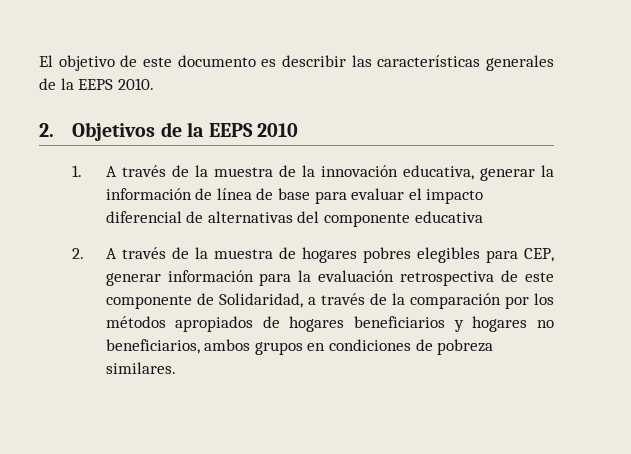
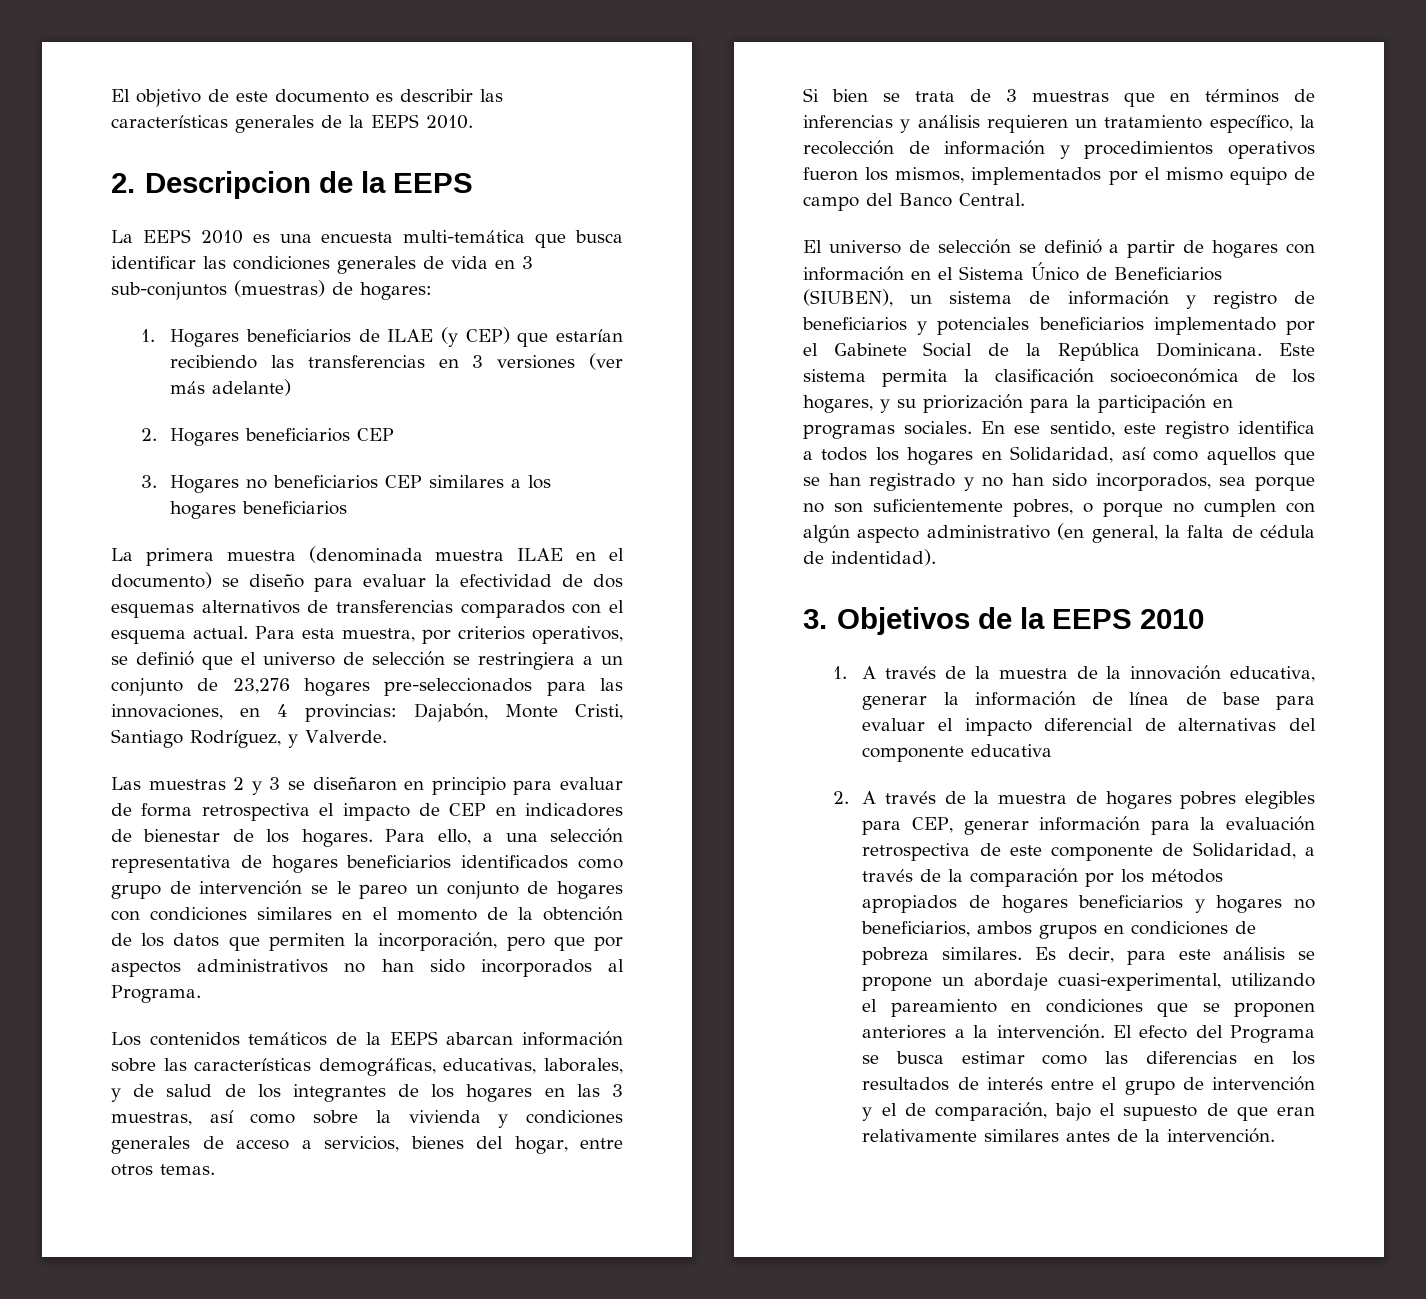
(54, 130) none -> [144,171,473,199] [111,229,623,248] [111,256,533,274] [111,280,432,300] [140,327,623,347] [170,353,623,370] [170,379,292,396] [140,428,395,446] [140,475,552,493] [170,501,348,519] [111,546,624,566] [111,572,623,592] [111,600,624,618] [111,626,623,644] [111,651,623,670] [111,678,623,696] [111,703,623,722] [111,729,387,748] [111,777,623,795] [111,803,623,821] [111,828,624,847] [111,855,623,873] [111,880,623,899] [111,906,623,921] [111,932,623,951] [111,959,624,977] [111,985,201,1003] [111,1031,623,1046] [111,1058,623,1076] [111,1084,623,1102] [111,1110,623,1128] [111,1136,623,1154] [111,1164,215,1176] [803,88,1315,107] [803,115,1315,133] [803,140,1315,159] [803,167,1315,185] [803,193,1025,211] [803,239,1315,258] [803,262,1222,281] [803,289,1315,309] [802,317,1315,335] [803,342,1315,361] [803,368,1315,387] [803,394,1233,413] [803,421,1315,439] [803,446,1315,465] [803,473,1315,491] [803,499,1315,517] [803,523,1315,543] [803,549,936,566] [803,609,827,629] Descripcion de la EEPS // La EEPS 2010 es una encuesta multi-temática que busca identificar las condiciones generales de vida en 3 sub-conjuntos (muestras) de hogares: // 1. Hogares beneficiarios de ILAE (y CEP) que estarían recibiendo las transferencias en 3 versiones (ver más adelante) // 2. Hogares beneficiarios CEP // 3. Hogares no beneficiarios CEP similares a los hogares beneficiarios // La primera muestra (denominada muestra ILAE en el documento) se diseño para evaluar la efectividad de dos esquemas alternativos de transferencias comparados con el esquema actual. Para esta muestra, por criterios operativos, se definió que el universo de selección se restringiera a un conjunto de 23,276 hogares pre-seleccionados para las innovaciones, en 4 provincias: Dajabón, Monte Cristi, Santiago Rodríguez, y Valverde. // Las muestras 2 y 3 se diseñaron en principio para evaluar de forma retrospectiva el impacto de CEP en indicadores de bienestar de los hogares. Para ello, a una selección representativa de hogares beneficiarios identificados como grupo de intervención se le pareo un conjunto de hogares con condiciones similares en el momento de la obtención de los datos que permiten la incorporación, pero que por aspectos administrativos no han sido incorporados al Programa. // Los contenidos temáticos de la EEPS abarcan información sobre las características demográficas, educativas, laborales, y de salud de los integrantes de los hogares en las 3 muestras, así como sobre la vivienda y condiciones generales de acceso a servicios, bienes del hogar, entre otros temas. // Si bien se trata de 3 muestras que en términos de inferencias y análisis requieren un tratamiento específico, la recolección de información y procedimientos operativos fueron los mismos, implementados por el mismo equipo de campo del Banco Central. // El universo de selección se definió a partir de hogares con información en el Sistema Único de Beneficiarios (SIUBEN), un sistema de información y registro de beneficiarios y potenciales beneficiarios implementado por el Gabinete Social de la República Dominicana. Este sistema permita la clasificación socioeconómica de los hogares, y su priorización para la participación en programas sociales. En ese sentido, este registro identifica a todos los hogares en Solidaridad, así como aquellos que se han registrado y no han sido incorporados, sea porque no son suficientemente pobres, o porque no cumplen con algún aspecto administrativo (en general, la falta de cédula de indentidad). // 3.
(176, 368) none -> [1034,947,1315,965] [862,973,1315,991] [862,999,1315,1017] [862,1024,1315,1043] [862,1051,1315,1065] [862,1076,1315,1095] [862,1102,1315,1121] [862,1128,1276,1143] Es decir, para este análisis se propone un abordaje cuasi-experimental, utilizando el pareamiento en condiciones que se proponen anteriores a la intervención. El efecto del Programa se busca estimar como las diferencias en los resultados de interés entre el grupo de intervención y el de comparación, bajo el supuesto de que eran relativamente similares antes de la intervención.

